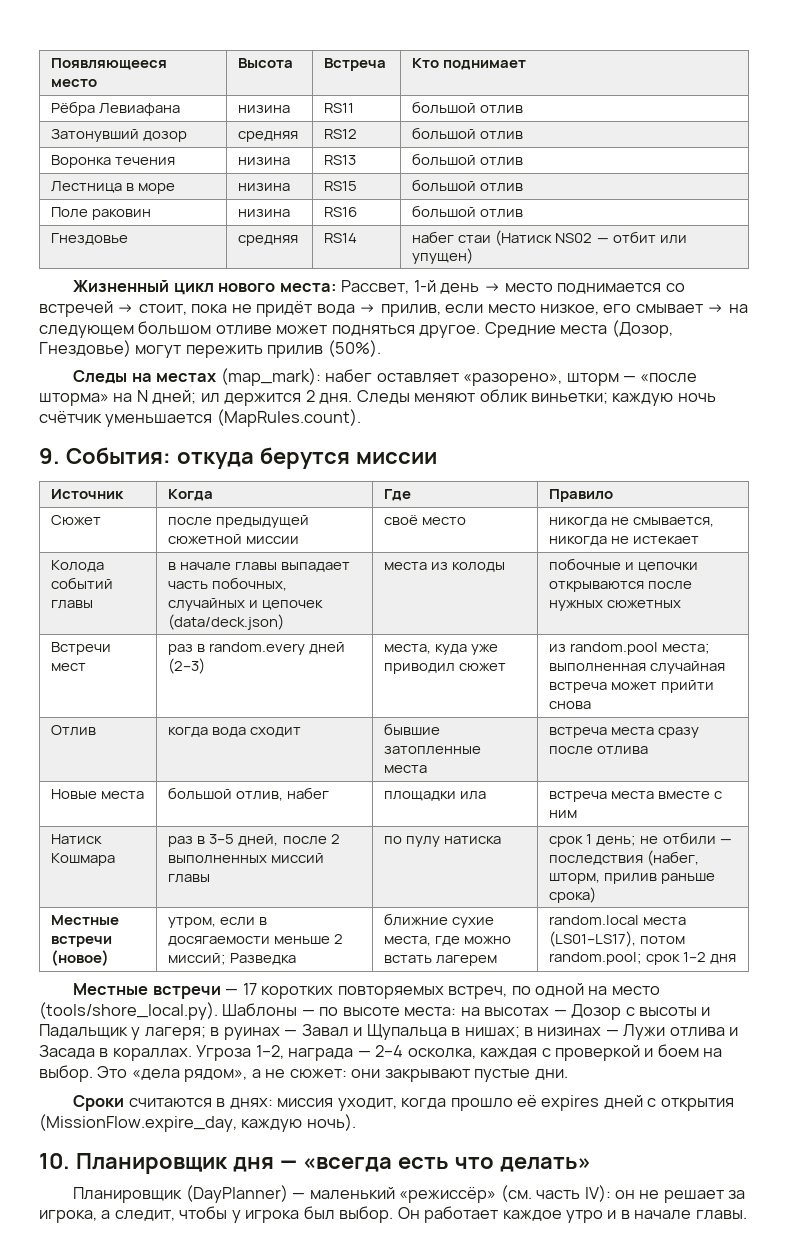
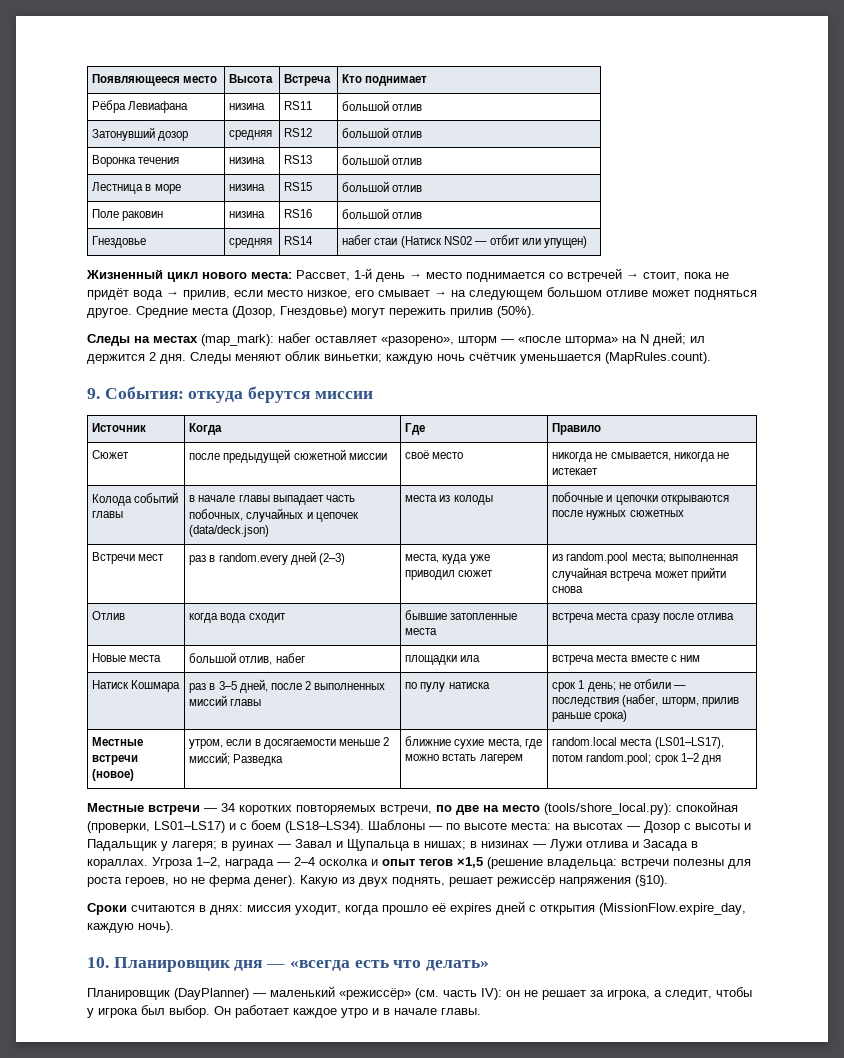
[242,983,257,995] 17 -> [221,803,235,812] 34
[448,983,660,999] [39,1002,218,1020] встреч, по одной на место (tools/shore_local.py). -> [380,801,738,815] [87,820,364,833] встречи, по две на место (tools/shore_local.py): спокойная (проверки, LS01–LS17) и с боем (LS18–LS34).
[407,1044,723,1061] [39,1065,568,1082] осколка, каждая с проверкой и боем на выбор. Это «дела рядом», а не сюжет: они закрывают пустые дни. -> [319,857,751,869] [87,875,668,887] осколка и опыт тегов ×1,5 (решение владельца: встречи полезны для роста героев, но не ферма денег). Какую из двух поднять, решает режиссёр напряжения (§10).

